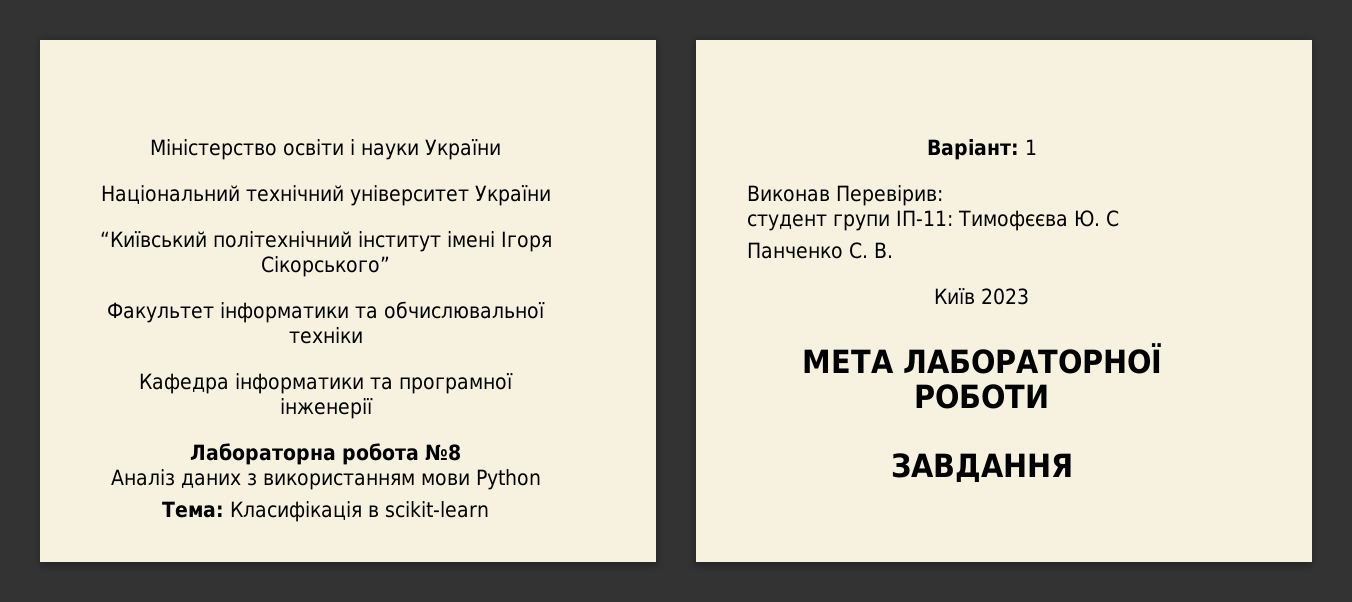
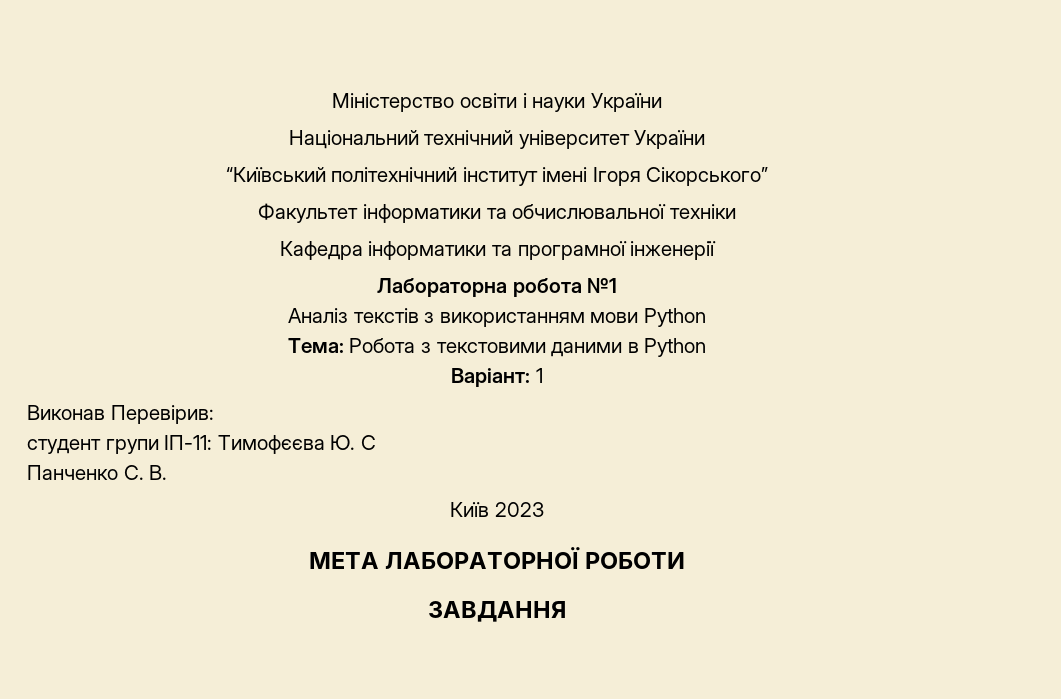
[425,444,461,461] №8 -> [587,278,618,293] №1
[180,473,241,488] даних -> [353,308,419,323] текстів
[230,501,489,522] Класифікація в scikit-learn -> [349,338,707,357] Робота з текстовими даними в Python

